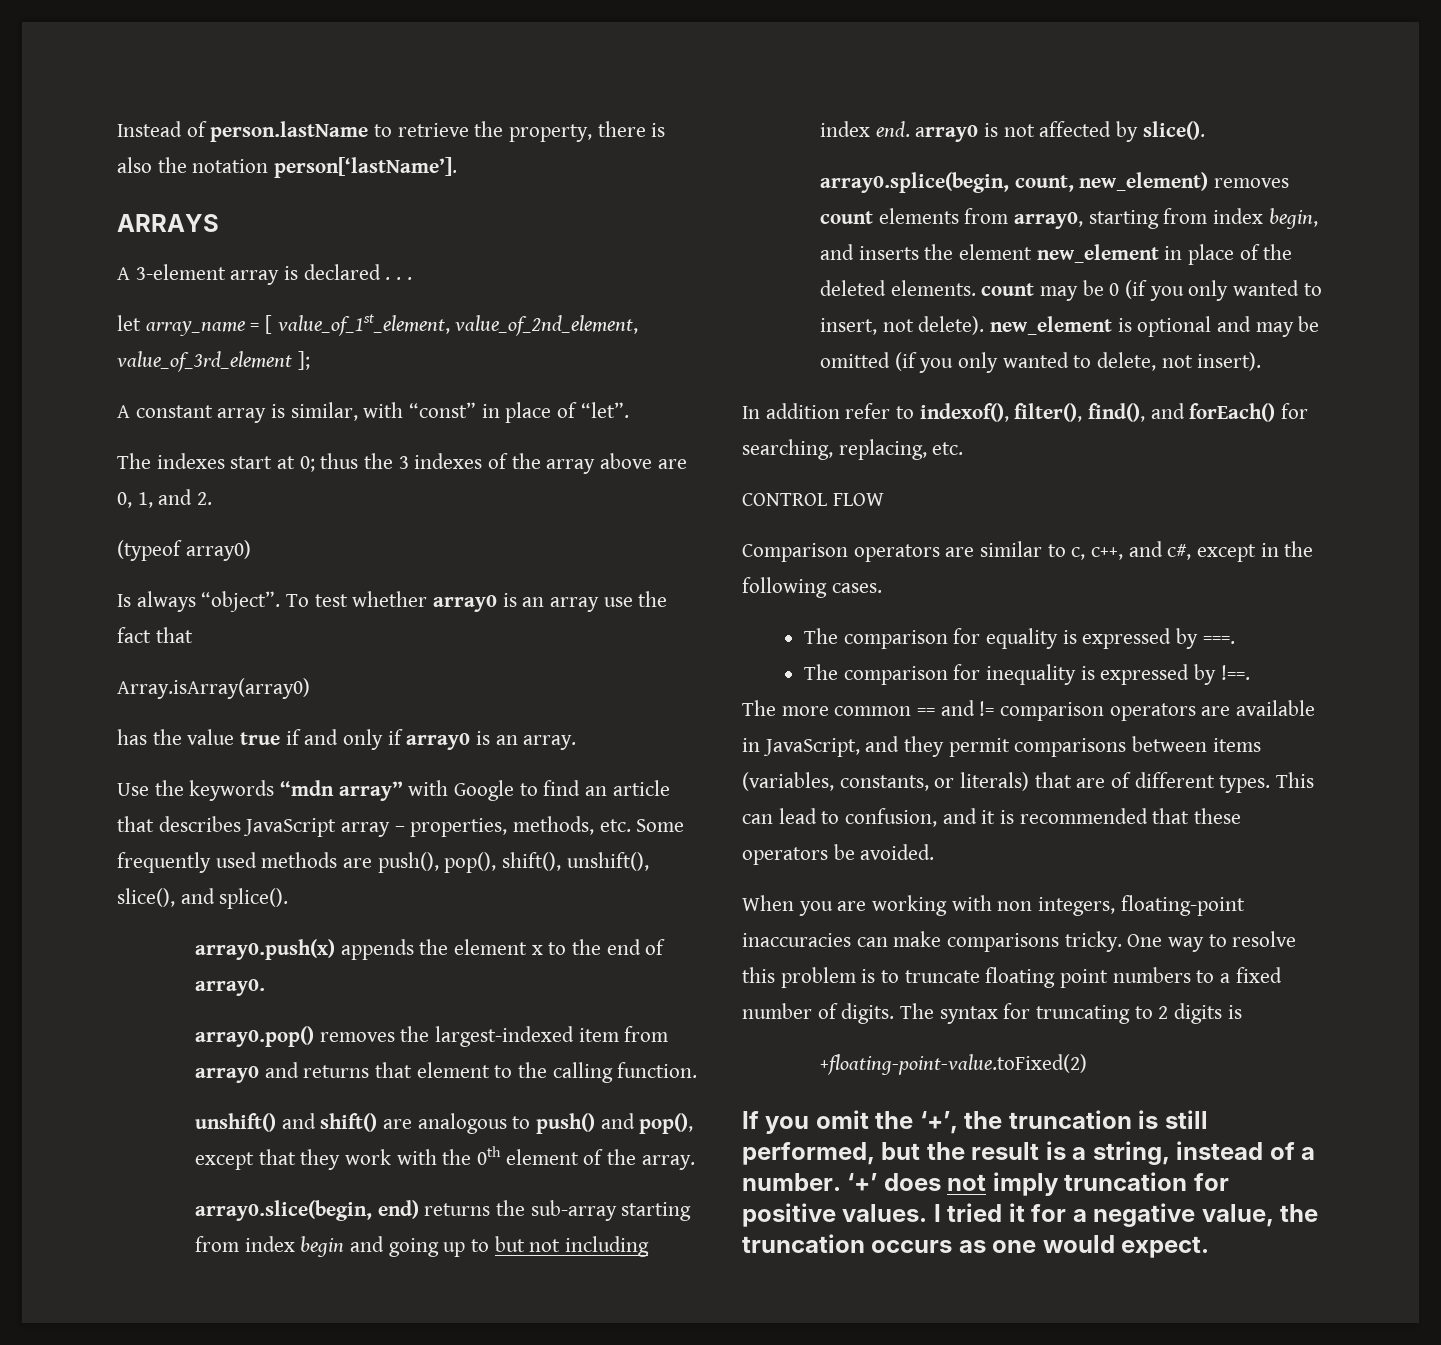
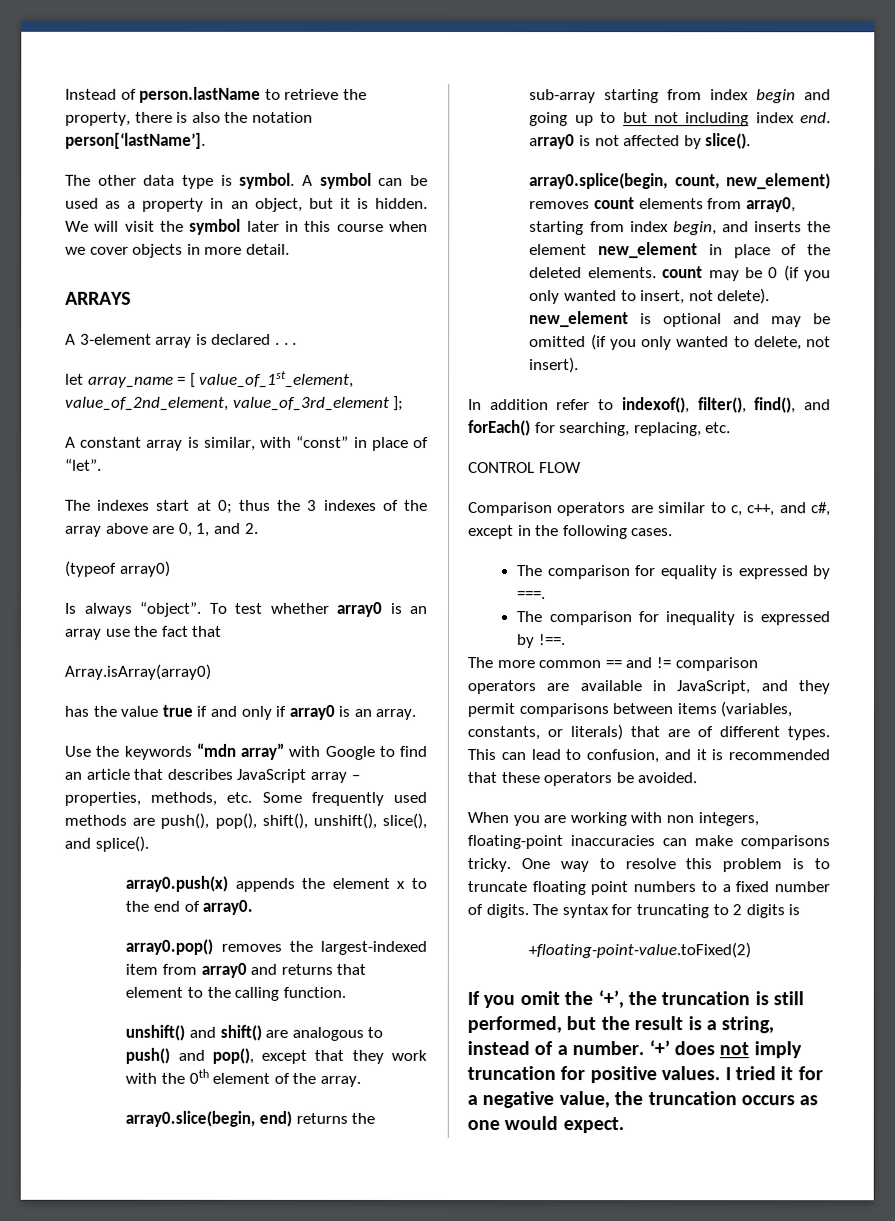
(458, 167) none -> [65,172,428,189] [65,197,428,212] [65,218,428,235] [65,243,290,258] // The other data type is symbol. A symbol can be used as a property in an object, but it is hidden. We will visit the symbol later in this course when we cover objects in more detail.

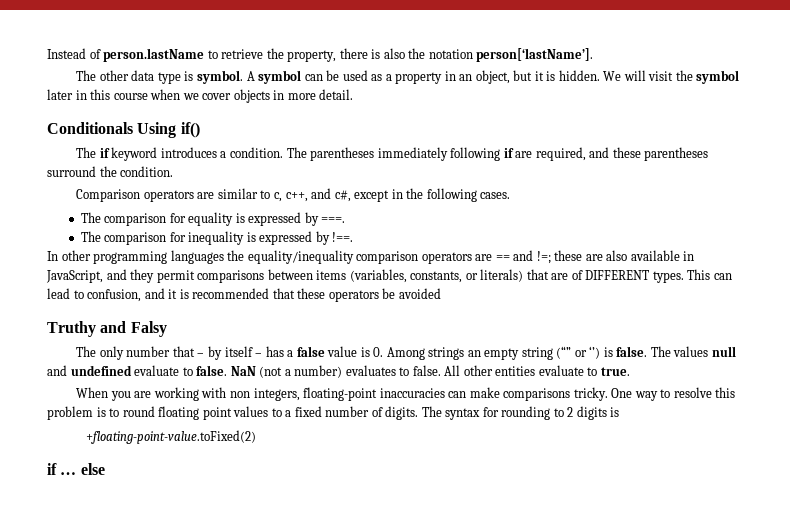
[65,291,131,305] [65,333,298,348] [65,370,355,388] [65,395,405,411] [65,435,430,451] [65,458,102,471] [65,499,428,514] [65,522,259,537] [65,560,171,577] [64,601,428,617] [64,625,222,640] [64,663,211,680] [64,704,417,720] [64,742,427,760] [64,768,360,783] [64,791,427,806] [64,812,427,829] [64,835,149,852] [125,875,428,892] [125,899,254,915] [125,938,427,955] [125,962,367,978] [125,986,346,1001] [125,1024,384,1041] [125,1047,427,1064] [125,1068,361,1087] [125,1110,376,1127] [529,89,831,104] [529,112,831,127] [529,133,752,150] [529,173,831,190] [529,197,796,213] [529,221,831,236] [529,242,831,259] [529,265,831,282] [529,288,771,305] [529,311,831,328] [529,334,831,351] [529,357,580,374] [468,397,831,414] [468,420,732,437] [468,462,582,474] ARRAYS // A 3-element array is declared . . . // let array_name = [ value_of_1st_element, value_of_2nd_element, value_of_3rd_element ]; // A constant array is similar, with “const” in place of “let”. // The indexes start at 0; thus the 3 indexes of the array above are 0, 1, and 2. // (typeof array0) // Is always “object”. To test whether array0 is an array use the fact that // Array.isArray(array0) // has the value true if and only if array0 is an array. // Use the keywords “mdn array” with Google to find an article that describes JavaScript array – properties, methods, etc. Some frequently used methods are push(), pop(), shift(), unshift(), slice(), and splice(). // array0.push(x) appends the element x to the end of array0. // array0.pop() removes the largest-indexed item from array0 and returns that element to the calling function. // unshift() and shift() are analogous to push() and pop(), except that they work with the 0th element of the array. // array0.slice(begin, end) returns the sub-array starting from index begin and going up to but not including index end. array0 is not affected by slice(). // array0.splice(begin, count, new_element) removes count elements from array0, starting from index begin, and inserts the element new_element in place of the deleted elements. count may be 0 (if you only wanted to insert, not delete). new_element is optional and may be omitted (if you only wanted to delete, not insert). // In addition refer to indexof(), filter(), find(), and forEach() for searching, replacing, etc. // CONTROL FLOW -> [47,122,200,138] [76,147,709,161] [47,166,174,177] Conditionals Using if() // The if keyword introduces a condition. The parentheses immediately following if are required, and these parentheses surround the condition.
[467,657,758,672] [467,680,570,695] The more common == and != comparison operators are -> [47,250,628,264] In other programming languages the equality/inequality comparison operators are == and !=; these are also
[719,726,780,738] different -> [585,270,650,280] DIFFERENT
[637,772,698,784] avoided. -> [398,288,441,299] [47,321,167,337] [76,346,736,360] [47,365,630,378] avoided // Truthy and Falsy // The only number that – by itself – has a false value is 0. Among strings an empty string (“” or ‘’) is false. The values null and undefined evaluate to false. NaN (not a number) evaluates to false. All other entities evaluate to true.
[467,881,527,893] truncate -> [122,406,155,417] round
[633,881,697,893] numbers -> [233,406,269,417] values
[635,904,709,919] truncating -> [501,406,551,420] rounding
[467,990,805,1009] [467,1016,775,1034] [467,1040,802,1059] [467,1066,823,1084] [467,1091,819,1109] [467,1116,624,1134] If you omit the ‘+’, the truncation is still performed, but the result is a string, instead of a number. ‘+’ does not imply truncation for positive values. I tried it for a negative value, the truncation occurs as one would expect. -> [47,463,105,475] if … else

